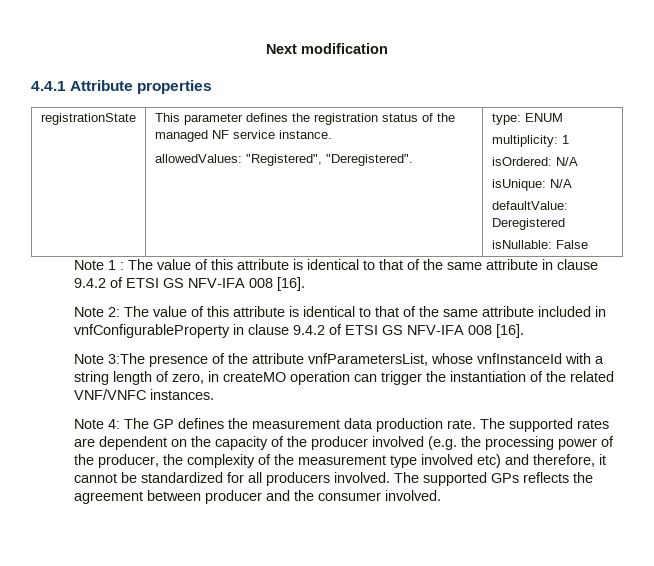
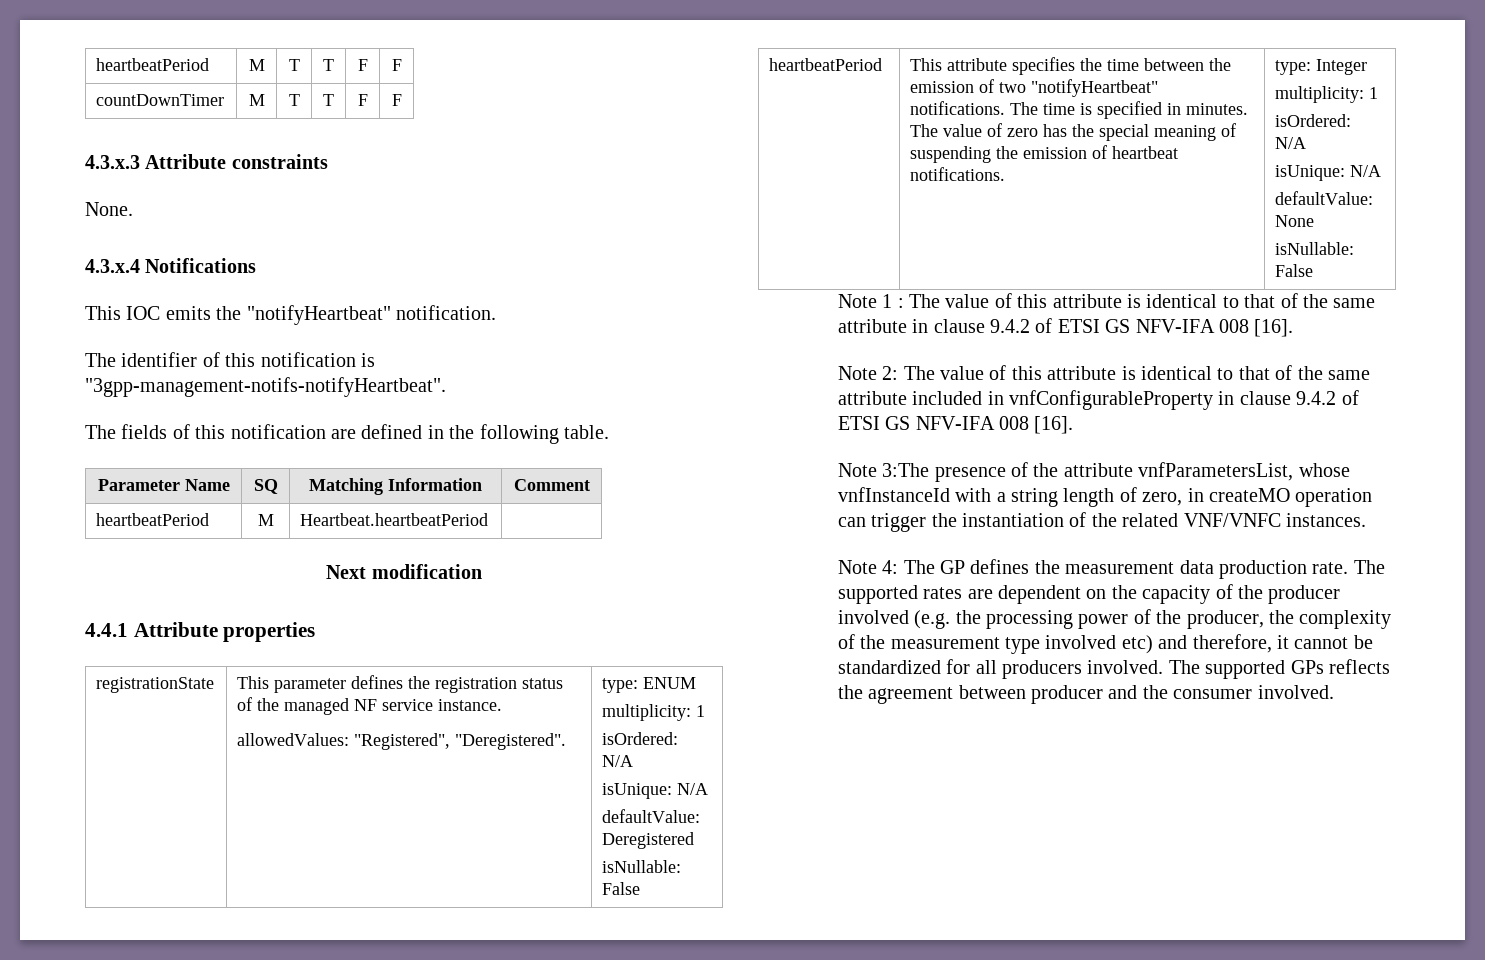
(266, 49) none -> [96,58,210,71] [248,59,265,71] [288,59,300,71] [323,59,334,71] [357,59,368,71] [391,59,402,71] [96,94,225,106] [248,94,265,106] [288,94,300,106] [323,94,334,106] [357,94,368,106] [391,94,402,106] [85,154,328,169] [85,202,133,216] [85,258,257,273] [85,305,496,325] [85,352,375,367] [85,377,446,397] [85,424,609,444] [97,479,230,491] [253,479,278,494] [309,478,482,495] [513,479,590,491] [96,513,210,526] [257,514,274,526] [300,513,489,526] heartbeatPeriod | M | T | T | F | F // countDownTimer | M | T | T | F | F // 4.3.x.3 Attribute constraints // None. // 4.3.x.4 Notifications // This IOC emits the "notifyHeartbeat" notification. // The identifier of this notification is "3gpp-management-notifs-notifyHeartbeat". // The fields of this notification are defined in the following table. // Parameter Name | SQ | Matching Information | Comment // heartbeatPeriod | M | Heartbeat.heartbeatPeriod | //
(588, 244) none -> [769,58,883,71] [910,57,1232,75] [910,79,1159,97] [910,101,1249,119] [910,123,1237,141] [910,145,1179,163] [910,167,1006,181] [1275,59,1368,75] [1275,86,1379,103] [1275,114,1352,127] [1275,137,1307,149] [1275,165,1382,181] [1275,191,1374,205] [1275,215,1315,227] [1275,242,1355,255] [1275,264,1314,277] // heartbeatPeriod | This attribute specifies the time between the emission of two "notifyHeartbeat" notifications. The time is specified in minutes. The value of zero has the special meaning of suspending the emission of heartbeat notifications. | type: Integer // multiplicity: 1 // isOrdered: N/A // isUnique: N/A // defaultValue: None // isNullable: False

